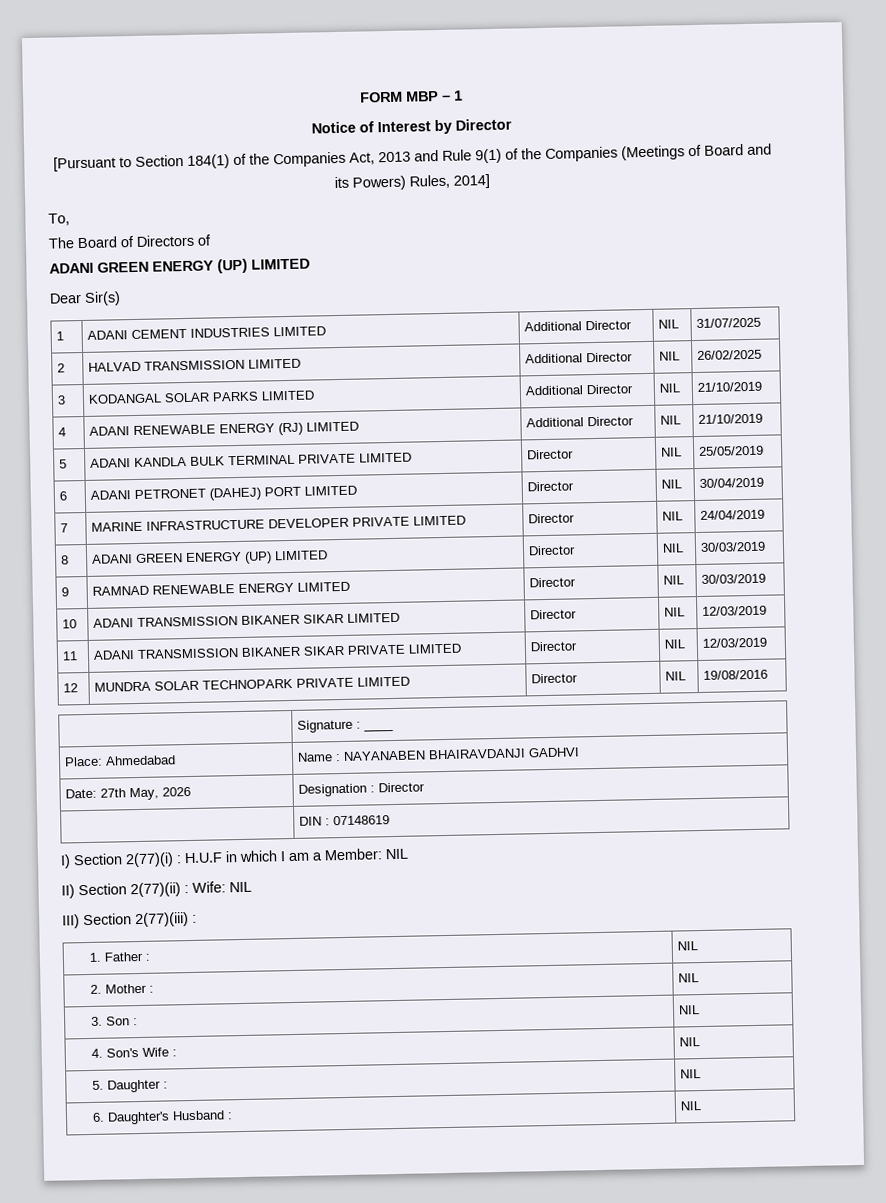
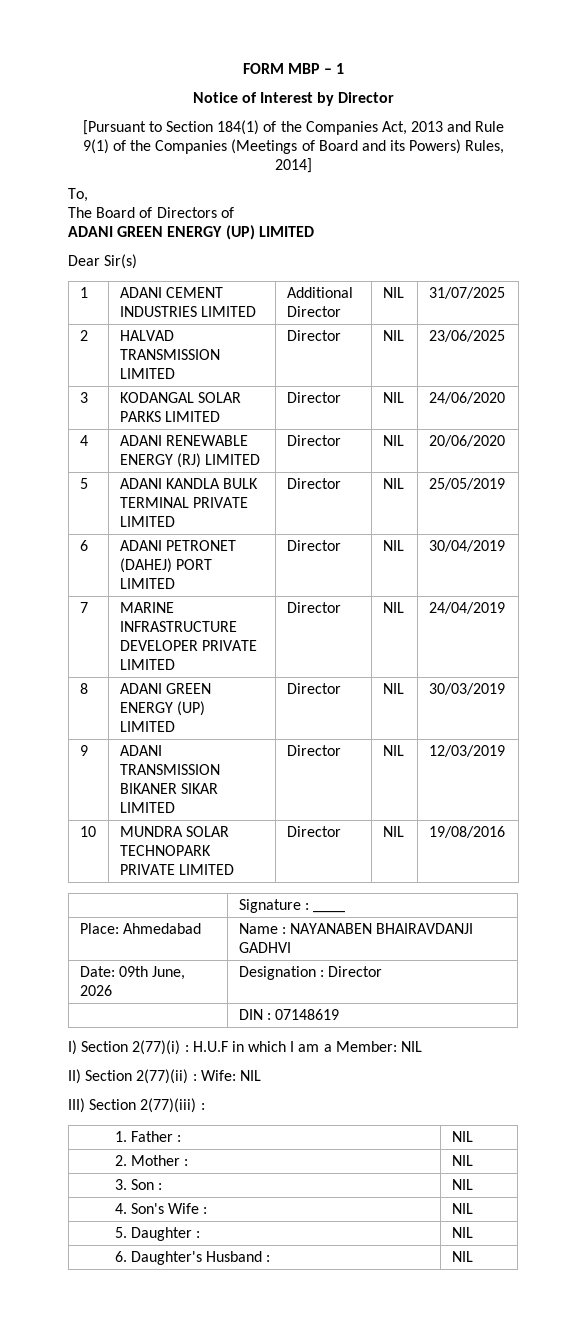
[525,352,634,364] [659,351,681,361] [697,349,763,360] Additional Director | NIL | 26/02/2025 -> [286,330,341,341] [382,330,404,341] [428,330,505,342] Director | NIL | 23/06/2025
[525,384,634,396] [659,383,681,393] [697,381,763,392] Additional Director | NIL | 21/10/2019 -> [286,392,341,403] [382,392,404,403] [428,392,505,404] Director | NIL | 24/06/2020
[526,416,635,428] [660,415,682,425] [698,413,764,424] Additional Director | NIL | 21/10/2019 -> [286,435,341,446] [382,435,404,446] [428,435,505,447] Director | NIL | 20/06/2020
[92,581,351,596] [529,577,577,588] [663,575,685,585] [701,573,767,584] [62,619,78,629] | RAMNAD RENEWABLE ENERGY LIMITED | Director | NIL | 30/03/2019 // 10 -> (88, 750) none
[62,651,79,661] [93,643,463,660] [530,641,578,652] [664,639,686,649] [702,637,768,648] [63,683,79,693] 11 | ADANI TRANSMISSION BIKANER SIKAR PRIVATE LIMITED | Director | NIL | 12/03/2019 // 12 -> [79,826,96,837] 10
[100,787,160,801] 27th May, -> [119,966,186,980] 09th June,

